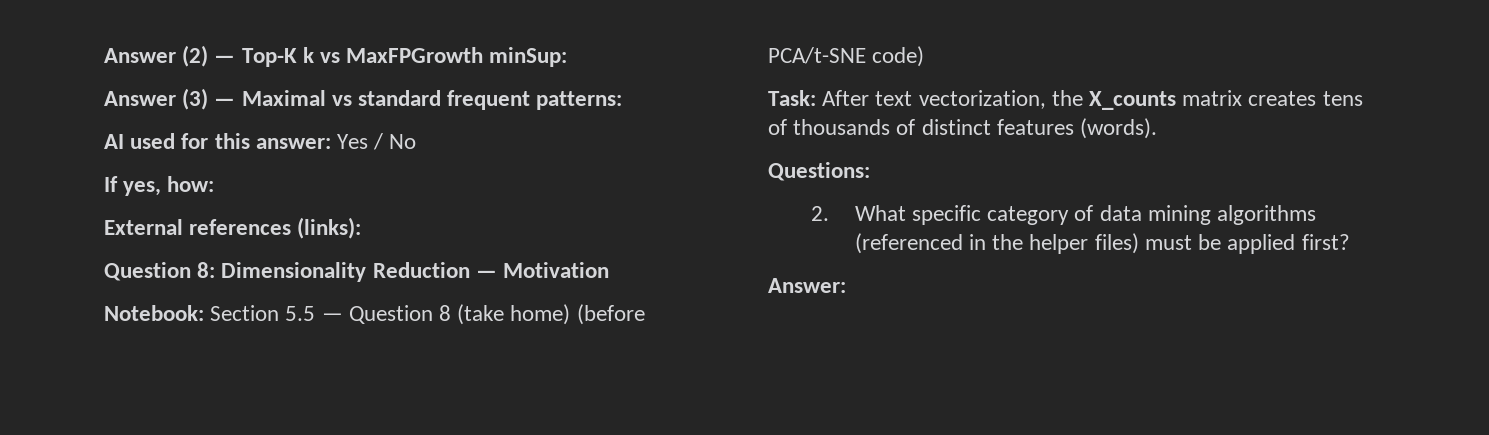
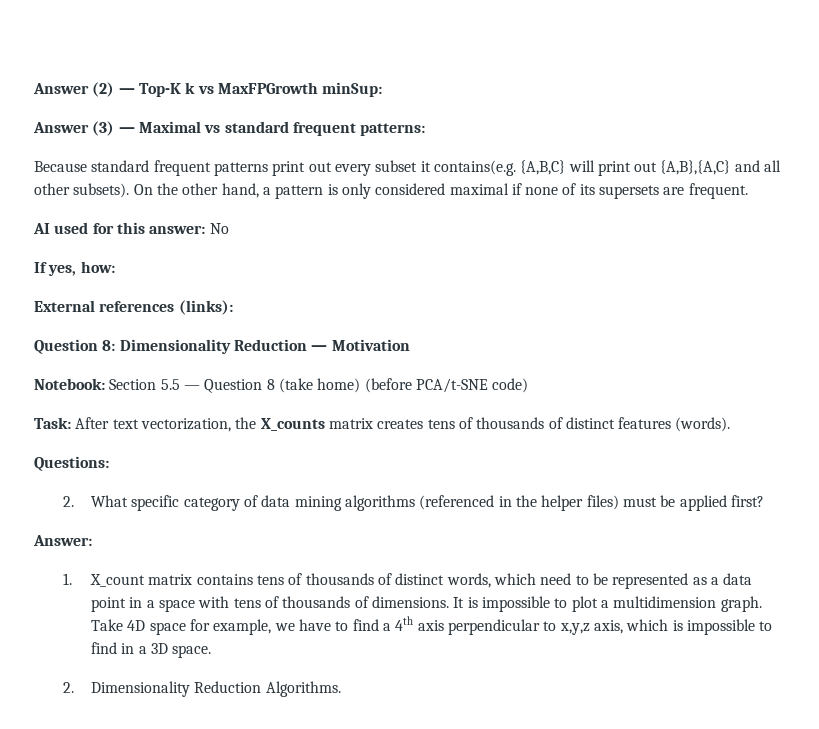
(623, 100) none -> [34,160,782,176] [34,183,748,199] // Because standard frequent patterns print out every subset it contains(e.g. {A,B,C} will print out {A,B},{A,C} and all other subsets). On the other hand, a pattern is only considered maximal if none of its supersets are frequent.
[337,133,384,150] Yes / -> (206, 229) none
(846, 285) none -> [62,573,753,589] [91,596,762,612] [91,616,773,635] [91,642,212,658] [62,681,341,697] // 1. X_count matrix contains tens of thousands of distinct words, which need to be represented as a data point in a space with tens of thousands of dimensions. It is impossible to plot a multidimension graph. Take 4D space for example, we have to find a 4th axis perpendicular to x,y,z axis, which is impossible to find in a 3D space. // 2. Dimensionality Reduction Algorithms.

